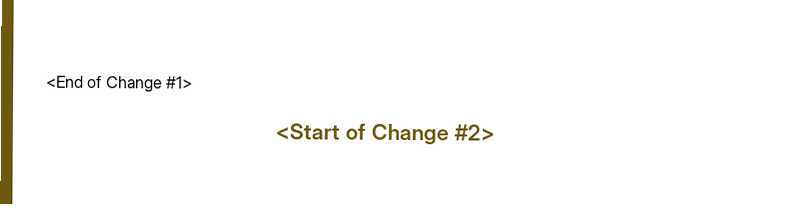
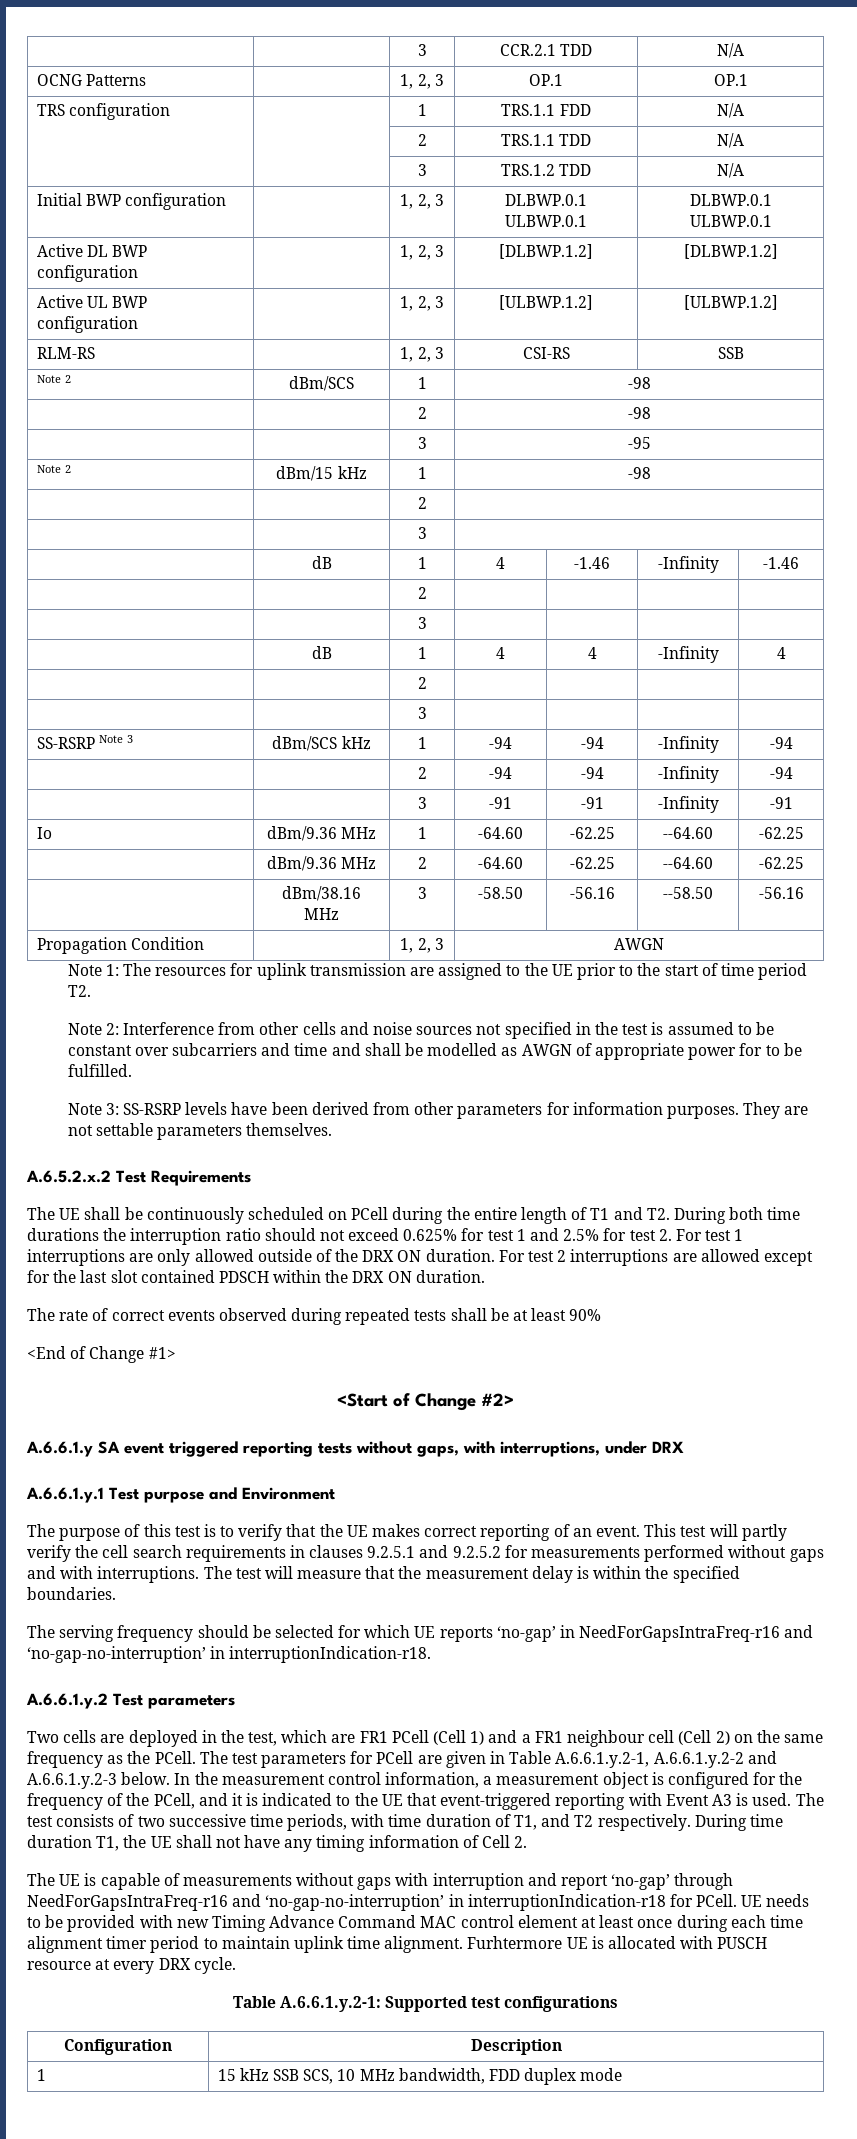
(46, 81) none -> [417,44,427,56] [499,44,593,56] [717,43,744,58] [36,74,146,86] [400,74,444,89] [529,74,563,86] [713,74,748,86] [36,103,170,120] [417,104,427,116] [501,104,591,116] [717,103,744,118] [417,134,427,146] [500,134,592,146] [717,133,744,148] [417,164,427,176] [500,164,592,176] [717,163,744,178] [36,193,227,210] [400,194,444,209] [505,194,587,206] [505,215,587,227] [689,194,772,206] [689,215,772,227] [36,244,148,257] [36,265,138,282] [400,245,444,260] [499,244,593,259] [683,244,778,259] [36,295,148,308] [36,316,138,333] [400,296,444,311] [499,295,593,310] [683,295,778,310] [36,347,95,359] [400,347,444,362] [522,347,570,359] [717,347,744,359] [36,375,71,383] [289,376,354,391] [417,377,427,389] [627,377,651,389] [417,407,427,419] [627,407,651,419] [417,437,427,449] [627,437,651,449] [36,465,71,473] [276,466,367,481] [417,467,427,479] [627,467,651,479] [417,497,427,509] [417,527,427,539] [311,556,332,569] [417,557,427,569] [496,557,505,569] [574,557,610,569] [657,556,719,573] [763,557,799,569] [417,587,427,599] [417,617,427,629] [311,646,332,659] [417,647,427,659] [496,647,505,659] [587,647,597,659] [657,646,719,663] [776,647,786,659] [417,677,427,689] [417,707,427,719] [36,735,134,749] [272,736,371,751] [417,737,427,749] [489,737,512,749] [580,737,604,749] [657,736,719,753] [769,737,793,749] [417,767,427,779] [489,767,512,779] [580,767,604,779] [657,766,719,783] [769,767,793,779] [417,797,427,809] [489,797,512,809] [580,797,604,809] [657,796,719,813] [769,797,793,809] [36,827,52,839] [266,826,377,841] [417,827,427,839] [478,827,523,839] [569,827,615,839] [663,827,713,839] [758,827,804,839] [266,856,377,871] [417,857,427,869] [478,857,523,869] [569,857,615,869] [663,857,713,869] [758,857,804,869] [282,886,361,901] [304,908,339,920] [417,887,427,899] [478,887,523,899] [569,887,615,899] [663,887,713,899] [758,887,804,899] [36,937,204,954] [400,938,444,953] [614,938,664,950] [67,963,808,980] [67,985,91,997] [67,1022,774,1039] [67,1043,802,1060] [67,1064,132,1077] [67,1102,809,1119] [67,1123,333,1140] [26,1170,251,1186] [27,1207,801,1224] [27,1228,744,1245] [27,1249,813,1266] [27,1270,485,1283] [27,1308,602,1325] | | 3 | CCR.2.1 TDD | N/A // OCNG Patterns | | 1, 2, 3 | OP.1 | OP.1 // TRS configuration | | 1 | TRS.1.1 FDD | N/A // | | 2 | TRS.1.1 TDD | N/A // | | 3 | TRS.1.2 TDD | N/A // Initial BWP configuration | | 1, 2, 3 | DLBWP.0.1 ULBWP.0.1 | DLBWP.0.1 ULBWP.0.1 // Active DL BWP configuration | | 1, 2, 3 | [DLBWP.1.2] | [DLBWP.1.2] // Active UL BWP configuration | | 1, 2, 3 | [ULBWP.1.2] | [ULBWP.1.2] // RLM-RS | | 1, 2, 3 | CSI-RS | SSB // Note 2 | dBm/SCS | 1 | -98 // | | 2 | -98 // | | 3 | -95 // Note 2 | dBm/15 kHz | 1 | -98 // | | 2 | // | | 3 | // | dB | 1 | 4 | -1.46 | -Infinity | -1.46 // | | 2 | | | | // | | 3 | | | | // | dB | 1 | 4 | 4 | -Infinity | 4 // | | 2 | | | | // | | 3 | | | | // SS-RSRP Note 3 | dBm/SCS kHz | 1 | -94 | -94 | -Infinity | -94 // | | 2 | -94 | -94 | -Infinity | -94 // | | 3 | -91 | -91 | -Infinity | -91 // Io | dBm/9.36 MHz | 1 | -64.60 | -62.25 | --64.60 | -62.25 // | dBm/9.36 MHz | 2 | -64.60 | -62.25 | --64.60 | -62.25 // | dBm/38.16 MHz | 3 | -58.50 | -56.16 | --58.50 | -56.16 // Propagation Condition | | 1, 2, 3 | AWGN // Note 1: The resources for uplink transmission are assigned to the UE prior to the start of time period T2. // Note 2: Interference from other cells and noise sources not specified in the test is assumed to be constant over subcarriers and time and shall be modelled as AWGN of appropriate power for to be fulfilled. // Note 3: SS-RSRP levels have been derived from other parameters for information purposes. They are not settable parameters themselves. // A.6.5.2.x.2 Test Requirements // The UE shall be continuously scheduled on PCell during the entire length of T1 and T2. During both time durations the interruption ratio should not exceed 0.625% for test 1 and 2.5% for test 2. For test 1 interruptions are only allowed outside of the DRX ON duration. For test 2 interruptions are allowed except for the last slot contained PDSCH within the DRX ON duration. // The rate of correct events observed during repeated tests shall be at least 90% //
(495, 132) none -> [26,1441,684,1457] [26,1487,335,1503] [27,1524,787,1541] [27,1545,824,1562] [27,1566,740,1583] [27,1587,116,1600] [27,1625,814,1642] [27,1646,432,1663] [26,1693,235,1709] [27,1730,824,1747] [27,1751,777,1768] [27,1772,803,1789] [27,1793,824,1810] [27,1814,783,1831] [27,1835,528,1852] [27,1873,734,1890] [27,1894,810,1911] [27,1915,803,1932] [27,1936,768,1953] [27,1957,236,1974] [232,1996,619,2012] [64,2039,172,2055] [470,2039,562,2055] [36,2069,46,2081] [217,2068,623,2085] // A.6.6.1.y SA event triggered reporting tests without gaps, with interruptions, under DRX // A.6.6.1.y.1 Test purpose and Environment // The purpose of this test is to verify that the UE makes correct reporting of an event. This test will partly verify the cell search requirements in clauses 9.2.5.1 and 9.2.5.2 for measurements performed without gaps and with interruptions. The test will measure that the measurement delay is within the specified boundaries. // The serving frequency should be selected for which UE reports ‘no-gap’ in NeedForGapsIntraFreq-r16 and ‘no-gap-no-interruption’ in interruptionIndication-r18. // A.6.6.1.y.2 Test parameters // Two cells are deployed in the test, which are FR1 PCell (Cell 1) and a FR1 neighbour cell (Cell 2) on the same frequency as the PCell. The test parameters for PCell are given in Table A.6.6.1.y.2-1, A.6.6.1.y.2-2 and A.6.6.1.y.2-3 below. In the measurement control information, a measurement object is configured for the frequency of the PCell, and it is indicated to the UE that event-triggered reporting with Event A3 is used. The test consists of two successive time periods, with time duration of T1, and T2 respectively. During time duration T1, the UE shall not have any timing information of Cell 2. // The UE is capable of measurements without gaps with interruption and report ‘no-gap’ through NeedForGapsIntraFreq-r16 and ‘no-gap-no-interruption’ in interruptionIndication-r18 for PCell. UE needs to be provided with new Timing Advance Command MAC control element at least once during each time alignment timer period to maintain uplink time alignment. Furhtermore UE is allocated with PUSCH resource at every DRX cycle. // Table A.6.6.1.y.2-1: Supported test configurations // Configuration | Description // 1 | 15 kHz SSB SCS, 10 MHz bandwidth, FDD duplex mode

